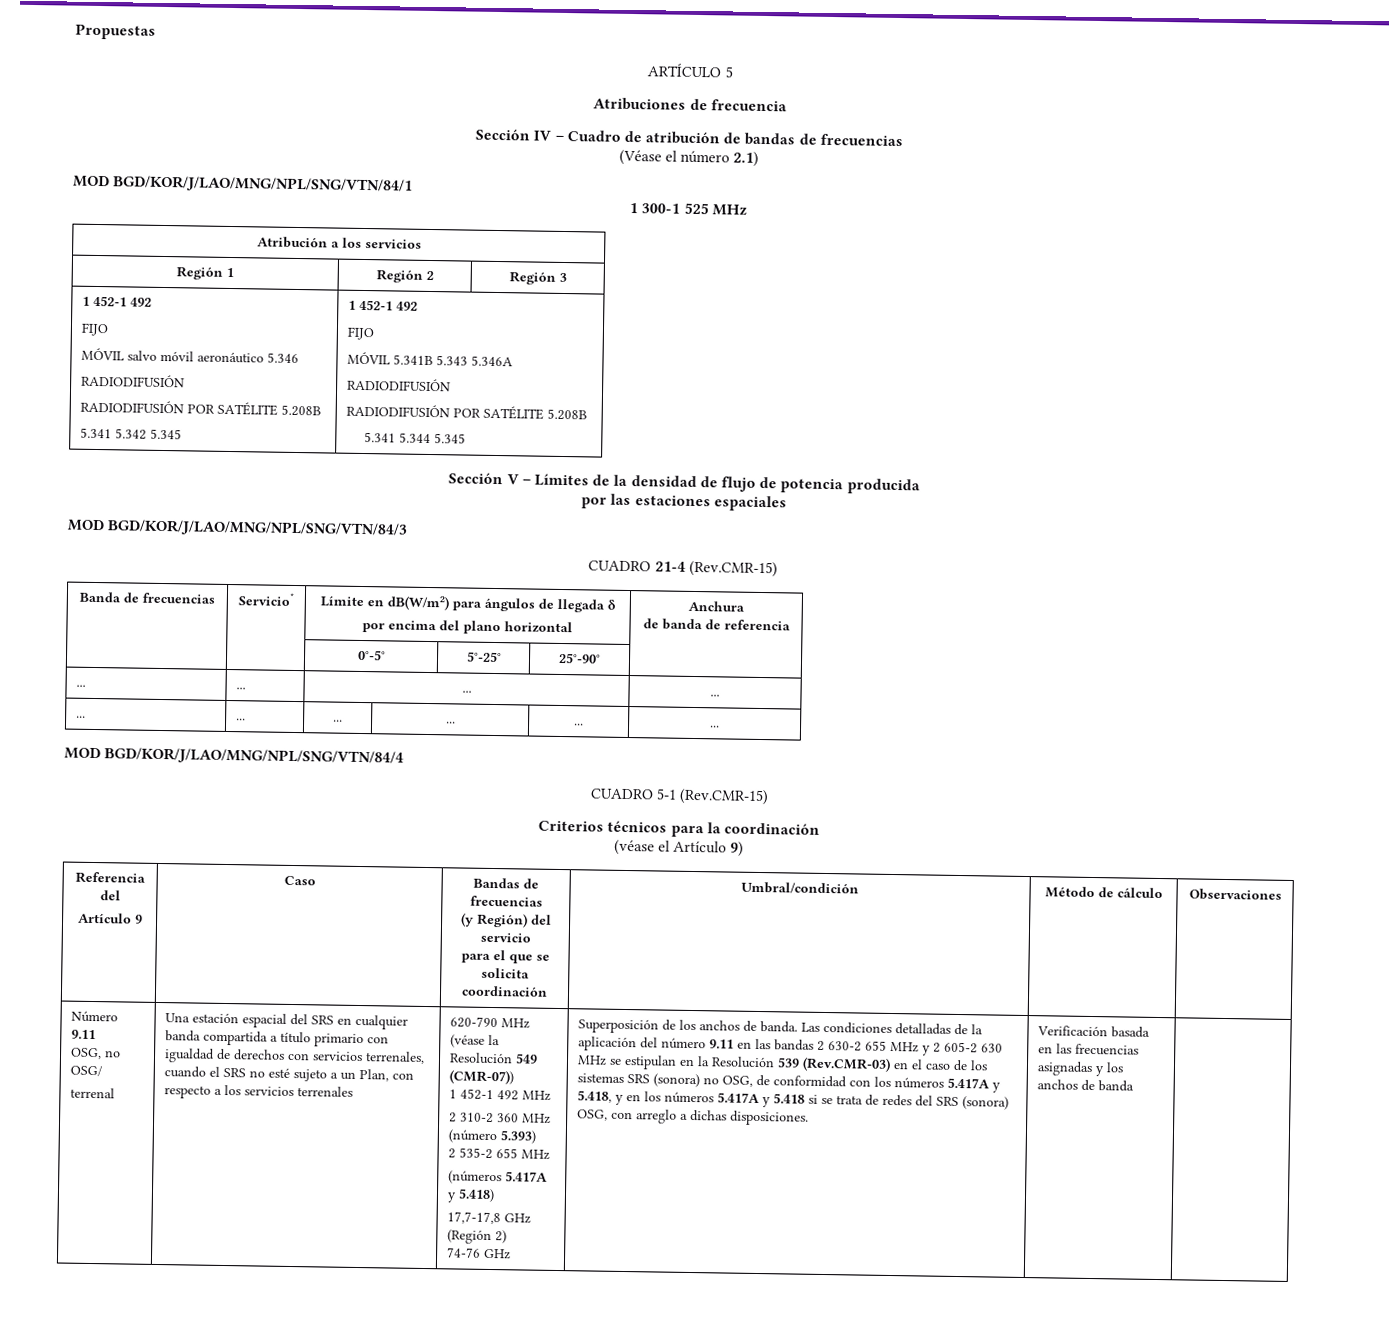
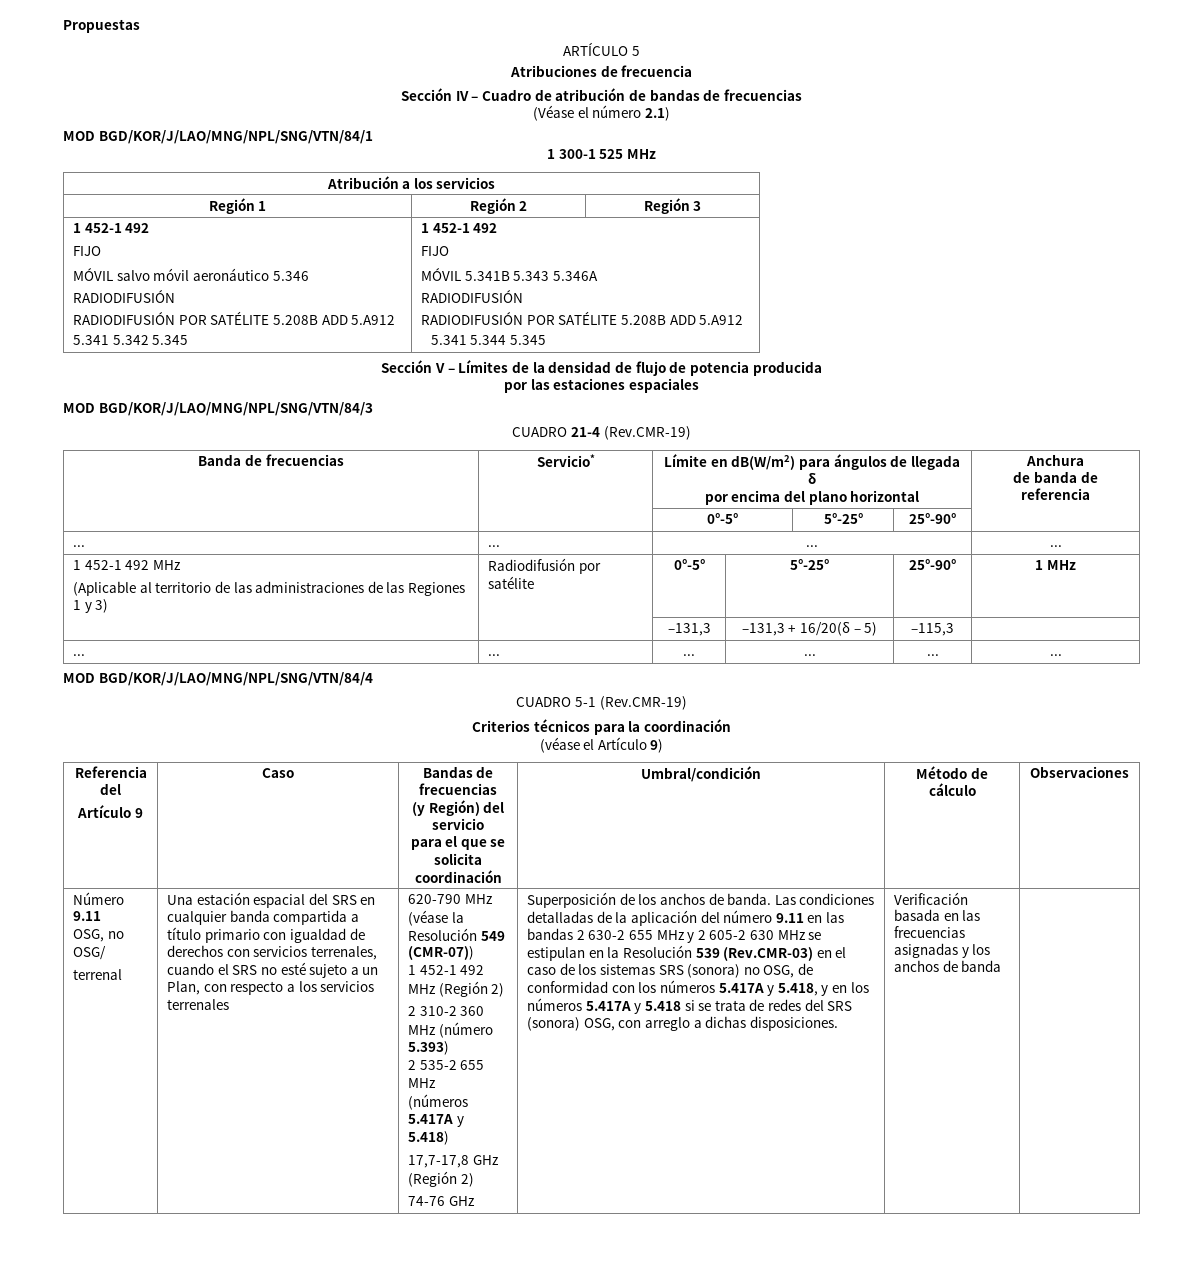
(322, 410) none -> [321,315,396,325] ADD 5.A912
(588, 414) none -> [669,315,744,325] ADD 5.A912
[688,560,778,578] (Rev.CMR-15) -> [603,426,691,440] (Rev.CMR-19)
(720, 695) none -> [72,560,181,570] [72,581,466,596] [72,599,109,613] [487,558,601,574] [487,576,534,589] [673,559,705,570] [790,559,829,570] [909,559,956,570] [1035,560,1076,570] [667,623,711,636] [741,622,878,636] [911,623,954,636] // 1 452-1 492 MHz // (Aplicable al territorio de las administraciones de las Regiones 1 y 3) | Radiodifusión por satélite | 0°-5° | 5°-25° | 25°-90° | 1 MHz // | | –131,3 | –131,3 + 16/20(δ – 5) | –115,3 |
[679,788,770,806] (Rev.CMR-15) -> [599,696,687,710] (Rev.CMR-19)
(552, 1095) none -> [438,981,505,997] (Región 2)

